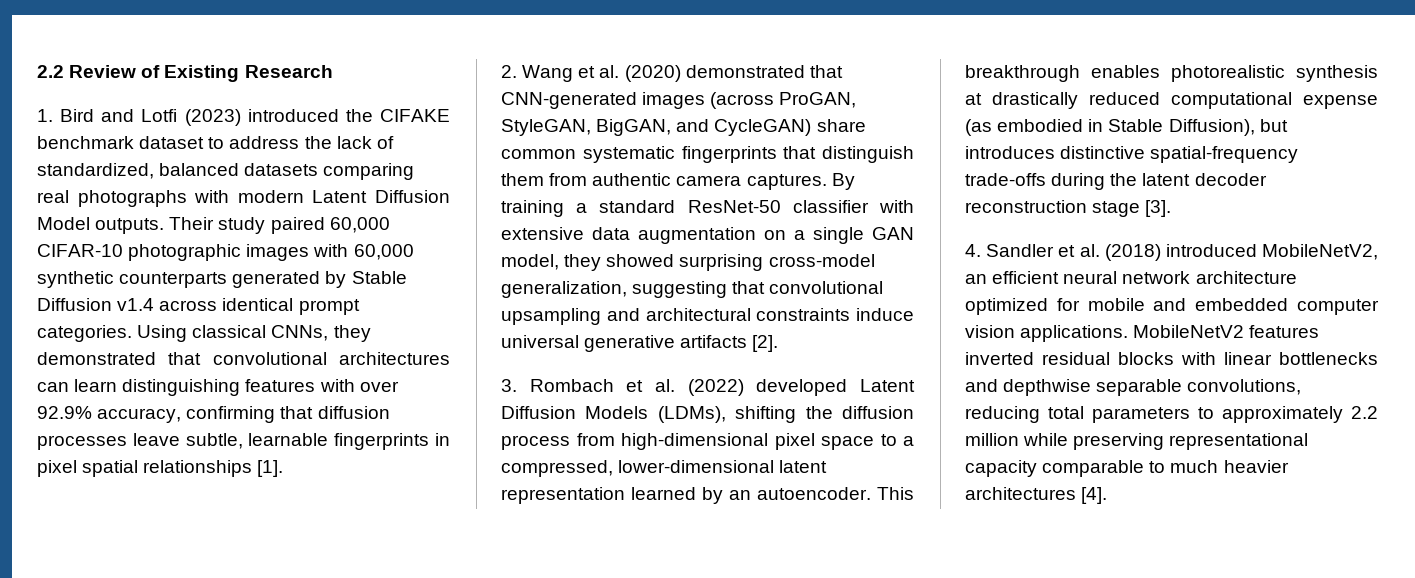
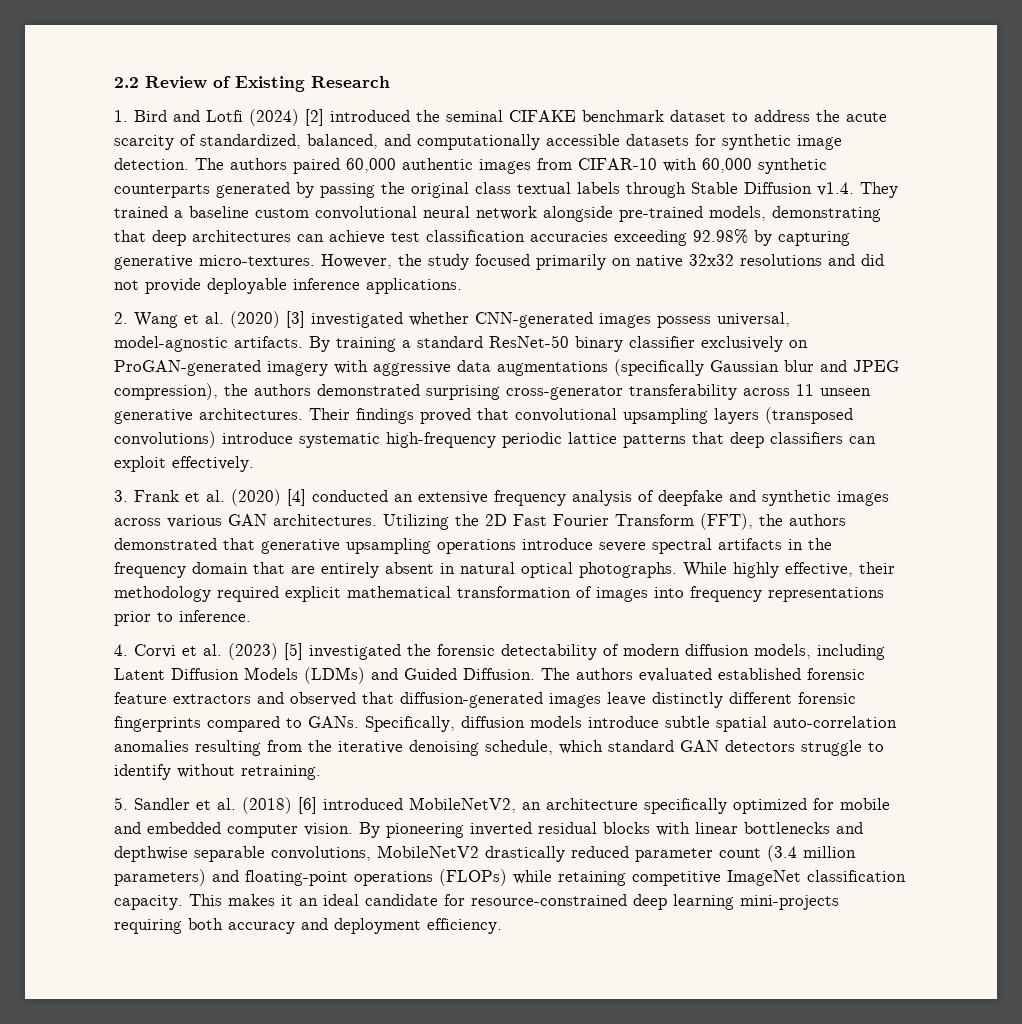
[184,109,241,126] (2023) -> [249,109,324,126] (2024) [2]
(373, 115) none -> [446,110,503,122] seminal
[336,136,394,149] [37,163,415,180] [37,190,451,207] [37,217,390,234] [37,244,310,261] lack of standardized, balanced datasets comparing real photographs with modern Latent Diffusion Model outputs. Their study paired 60,000 CIFAR-10 photographic images -> [846,112,887,122] [114,134,842,150] [114,158,657,174] acute scarcity of standardized, balanced, and computationally accessible datasets for synthetic image detection. The authors paired 60,000 authentic images from CIFAR-10
[351,271,407,284] [37,298,360,315] [37,325,371,342] [37,352,450,365] [37,379,399,396] [37,406,390,423] [37,433,451,450] [37,460,284,477] Stable Diffusion v1.4 across identical prompt categories. Using classical CNNs, they demonstrated that convolutional architectures can learn distinguishing features with over 92.9% accuracy, confirming that diffusion processes leave subtle, learnable fingerprints in pixel spatial relationships [1]. -> [320,182,898,198] [114,206,881,222] [114,229,850,246] [114,254,884,270] [114,278,462,294] passing the original class textual labels through Stable Diffusion v1.4. They trained a baseline custom convolutional neural network alongside pre-trained models, demonstrating that deep architectures can achieve test classification accuracies exceeding 92.98% by capturing generative micro-textures. However, the study focused primarily on native 32x32 resolutions and did not provide deployable inference applications.
[685,65,843,78] [501,92,857,109] [501,119,866,136] [501,146,914,163] [501,173,827,190] demonstrated that CNN-generated images (across ProGAN, StyleGAN, BigGAN, and CycleGAN) share common systematic fingerprints that distinguish them from authentic camera captures. -> [286,311,790,328] [114,336,303,352] [3] investigated whether CNN-generated images possess universal, model-agnostic artifacts.
[792,200,914,213] [501,227,914,244] [501,254,875,271] [501,281,884,298] [501,308,914,325] [501,335,779,352] classifier with extensive data augmentation on a single GAN model, they showed surprising cross-model generalization, suggesting that convolutional upsampling and architectural constraints induce universal generative artifacts [2]. -> [575,336,808,352] [114,359,899,376] [114,383,871,400] [114,407,853,424] [114,431,876,448] [114,456,254,472] binary classifier exclusively on ProGAN-generated imagery with aggressive data augmentations (specifically Gaussian blur and JPEG compression), the authors demonstrated surprising cross-generator transferability across 11 unseen generative architectures. Their findings proved that convolutional upsampling layers (transposed convolutions) introduce systematic high-frequency periodic lattice patterns that deep classifiers can exploit effectively.
[529,379,915,396] [501,406,914,423] [501,433,914,450] [501,460,828,477] [501,487,914,504] [965,65,1378,82] [965,92,1378,109] [965,119,1288,136] [965,146,1299,163] [965,173,1267,190] [965,200,1172,217] [965,244,981,257] Rombach et al. (2022) developed Latent Diffusion Models (LDMs), shifting the diffusion process from high-dimensional pixel space to a compressed, lower-dimensional latent representation learned by an autoencoder. This breakthrough enables photorealistic synthesis at drastically reduced computational expense (as embodied in Stable Diffusion), but introduces distinctive spatial-frequency trade-offs during the latent decoder reconstruction stage [3]. // 4. -> [134,489,889,506] [114,513,846,530] [114,538,832,554] [114,562,895,578] [114,586,884,602] [114,610,251,626] [114,643,885,660] [114,667,865,684] [114,692,856,708] [114,716,897,732] [114,740,884,756] [114,764,321,780] [114,797,128,810] Frank et al. (2020) [4] conducted an extensive frequency analysis of deepfake and synthetic images across various GAN architectures. Utilizing the 2D Fast Fourier Transform (FFT), the authors demonstrated that generative upsampling operations introduce severe spectral artifacts in the frequency domain that are entirely absent in natural optical photographs. While highly effective, their methodology required explicit mathematical transformation of images into frequency representations prior to inference. // 4. Corvi et al. (2023) [5] investigated the forensic detectability of modern diffusion models, including Latent Diffusion Models (LDMs) and Guided Diffusion. The authors evaluated established forensic feature extractors and observed that diffusion-generated images leave distinctly different forensic fingerprints compared to GANs. Specifically, diffusion models introduce subtle spatial auto-correlation anomalies resulting from the iterative denoising schedule, which standard GAN detectors struggle to identify without retraining. // 5.
(1161, 252) none -> [298,797,317,814] [6]
[992,271,1297,284] efficient neural network architecture -> [546,798,727,814] architecture specifically
[965,325,1320,342] vision applications. MobileNetV2 features -> [304,822,464,838] vision. By pioneering
[965,406,1378,423] [965,433,1309,450] [965,460,1289,477] [965,487,1108,504] reducing total parameters to approximately 2.2 million while preserving representational capacity comparable to much heavier architectures [4]. -> [377,845,856,862] [114,869,906,886] [114,894,839,910] [114,918,502,934] MobileNetV2 drastically reduced parameter count (3.4 million parameters) and floating-point operations (FLOPs) while retaining competitive ImageNet classification capacity. This makes it an ideal candidate for resource-constrained deep learning mini-projects requiring both accuracy and deployment efficiency.

